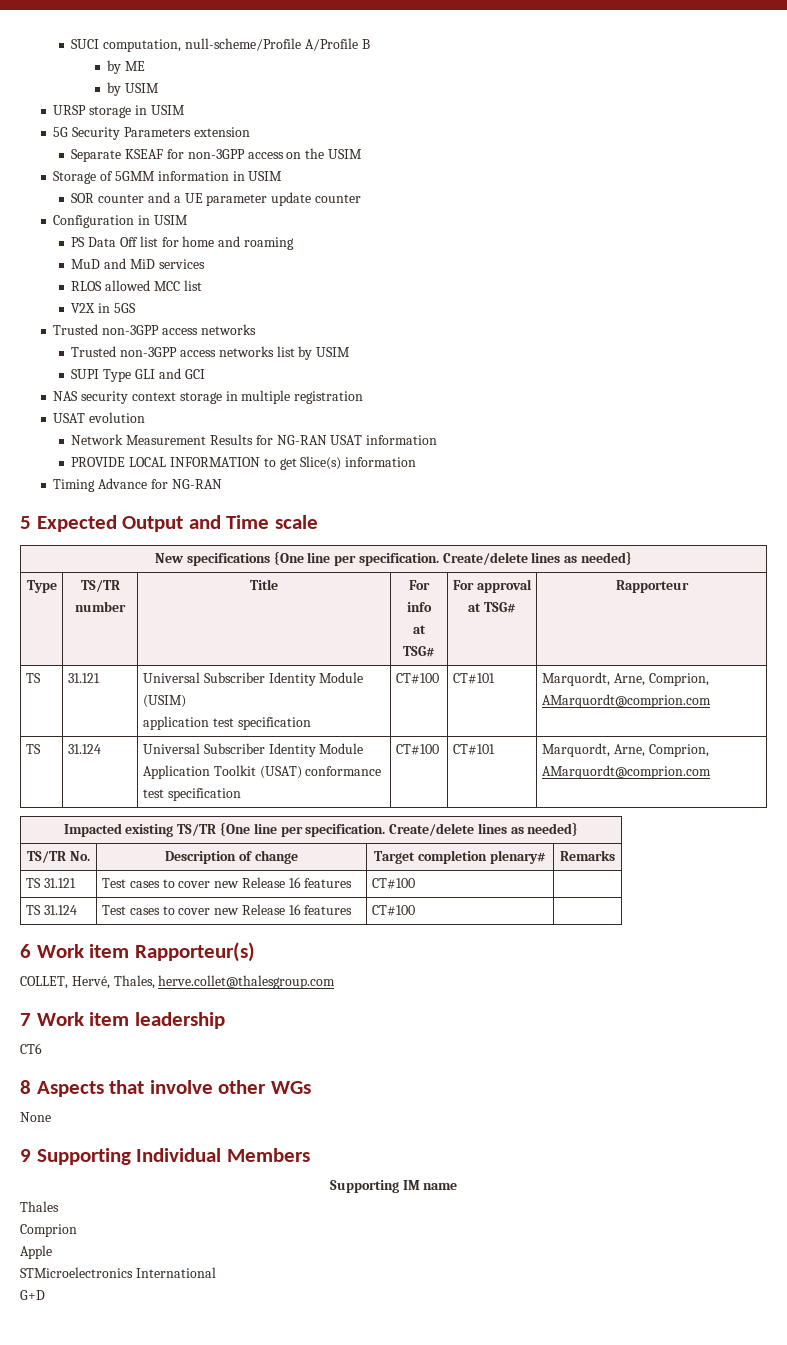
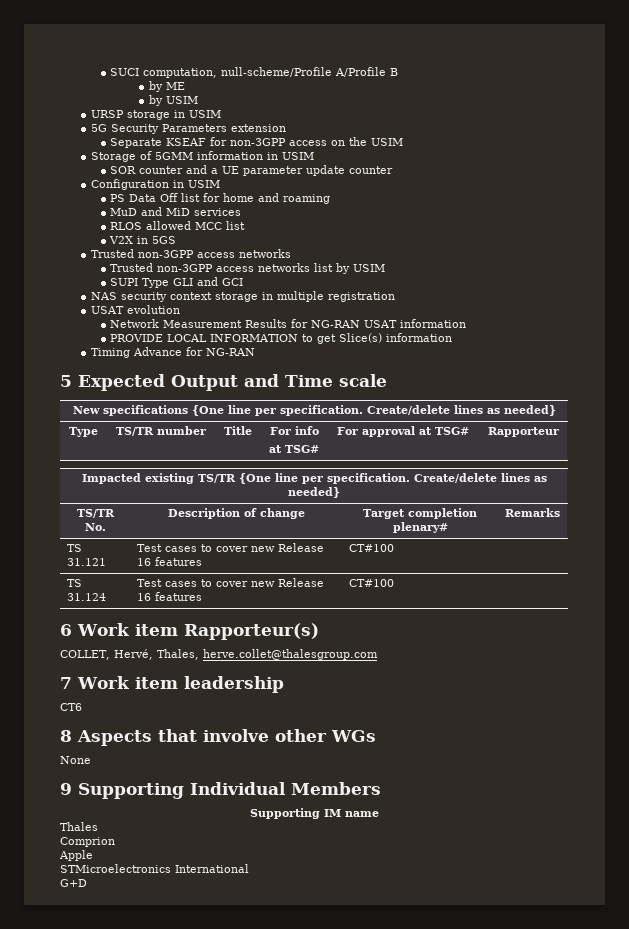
[25,673,41,683] [67,673,100,683] [142,672,364,686] [142,695,186,708] [142,716,311,730] [395,673,439,684] [452,673,495,684] [541,672,709,686] [541,694,711,708] [25,744,41,754] [67,744,101,754] [142,743,364,757] [142,765,382,779] [142,788,241,801] [395,744,439,755] [452,744,495,755] [541,743,709,757] [541,765,711,779] // TS | 31.121 | Universal Subscriber Identity Module (USIM) // application test specification | CT#100 | CT#101 | Marquordt, Arne, Comprion, AMarquordt@comprion.com // TS | 31.124 | Universal Subscriber Identity Module Application Toolkit (USAT) conformance test specification | CT#100 | CT#101 | Marquordt, Arne, Comprion, AMarquordt@comprion.com -> (559, 432) none

